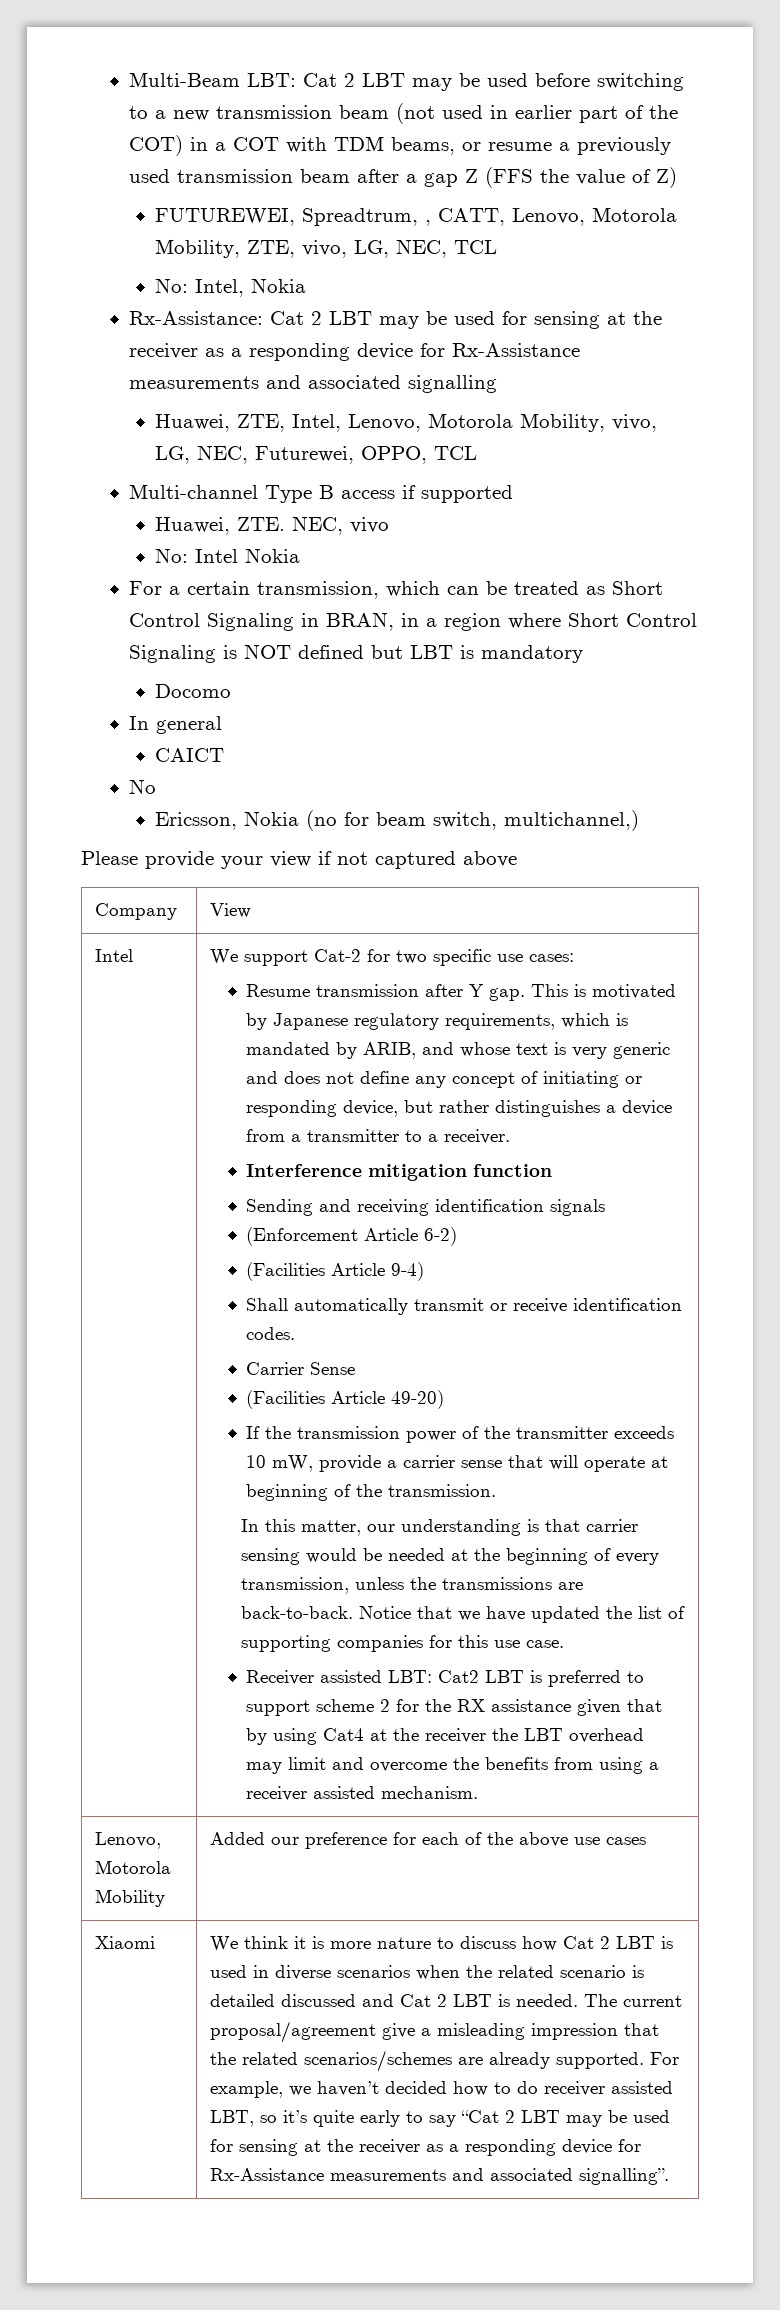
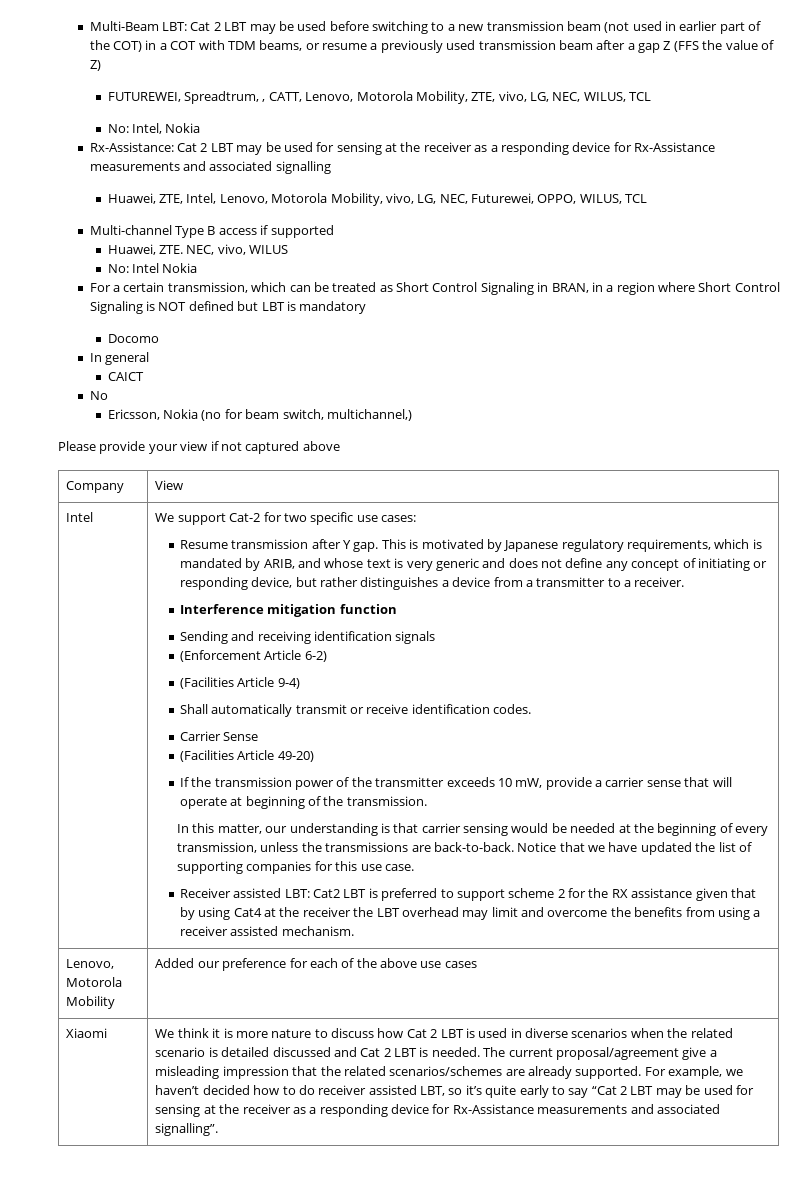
(448, 248) none -> [583,92,626,102] WILUS,
(428, 455) none -> [579,194,622,204] WILUS,
[350,517,390,533] vivo -> [217,244,289,255] vivo, WILUS

